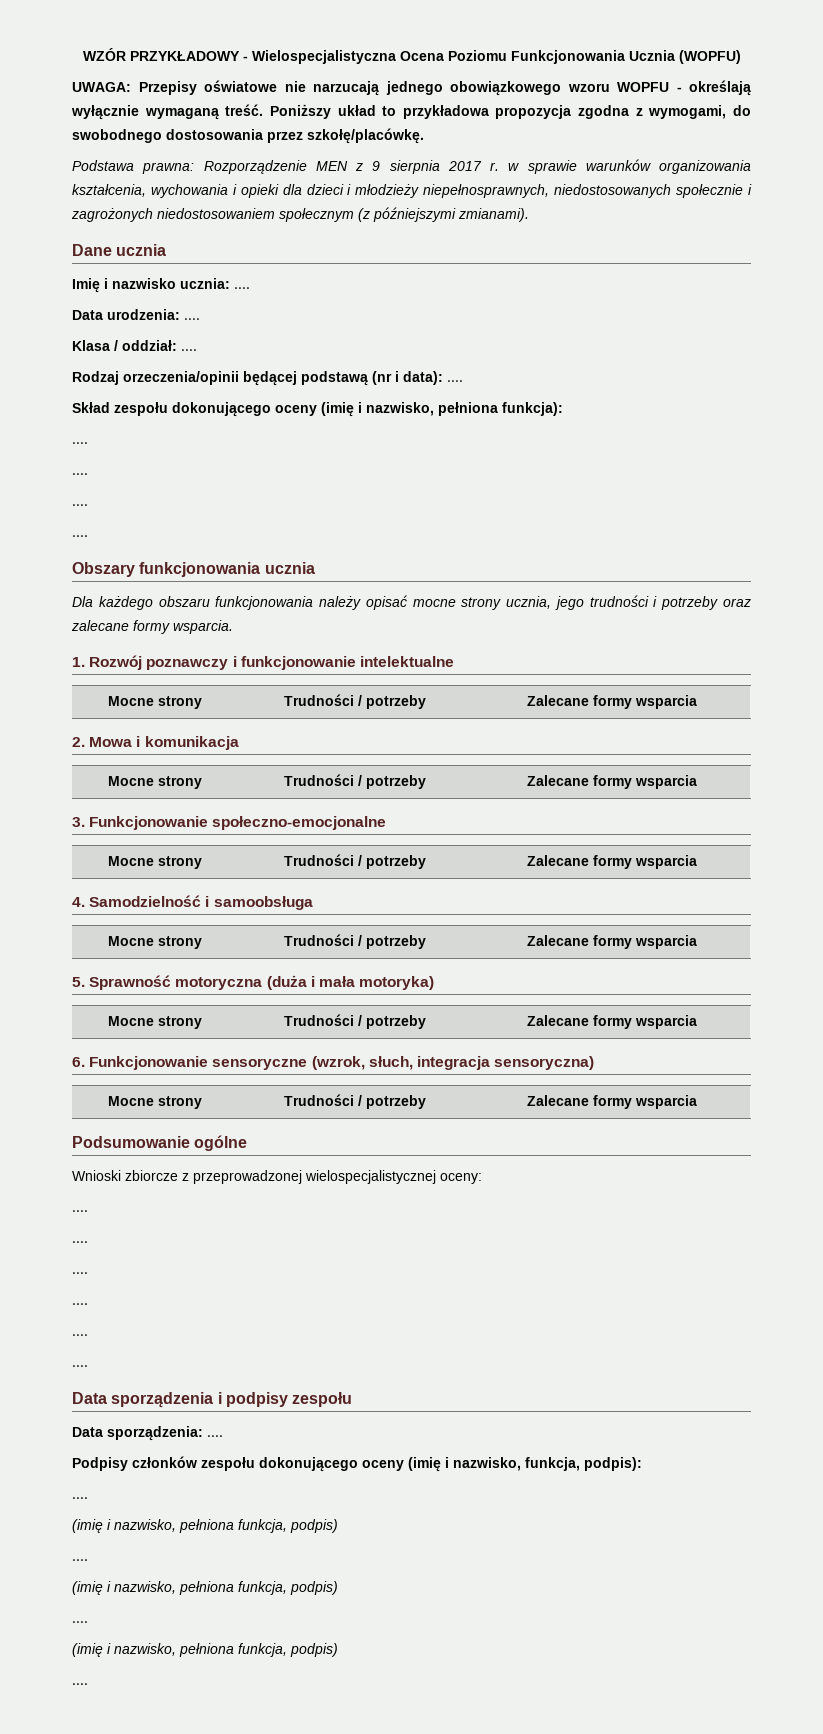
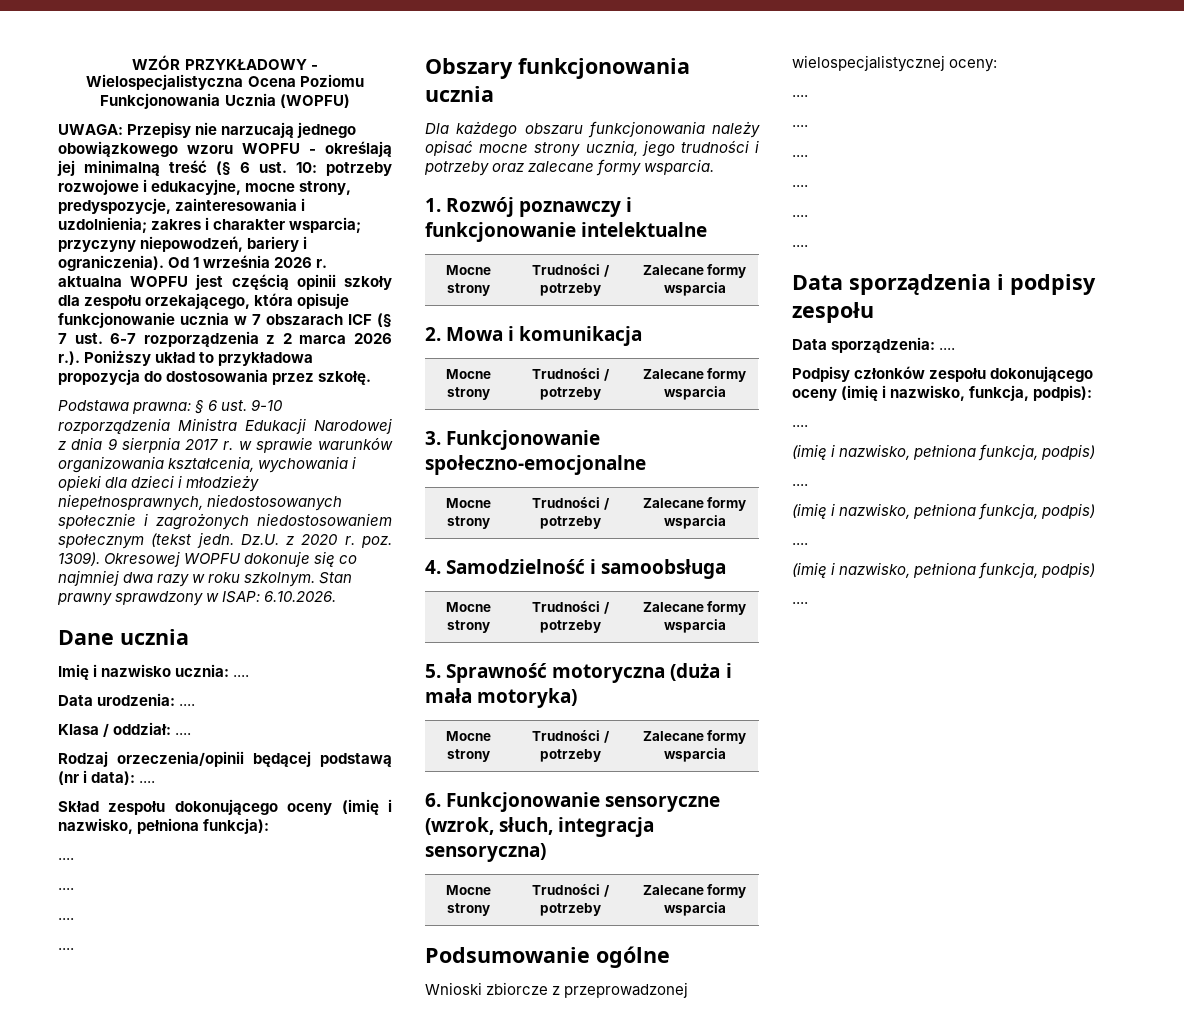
[204,80,277,92] oświatowe -> (192, 130) none
[71,104,264,120] wyłącznie wymaganą treść. -> [57,160,392,176] [58,179,352,195] [58,198,306,214] [58,217,362,233] [58,236,308,252] [58,255,328,271] [58,274,392,290] [58,293,350,309] [58,312,392,328] [58,331,392,347] [58,351,80,365] jej minimalną treść (§ 6 ust. 10: potrzeby rozwojowe i edukacyjne, mocne strony, predyspozycje, zainteresowania i uzdolnienia; zakres i charakter wsparcia; przyczyny niepowodzeń, bariery i ograniczenia). Od 1 września 2026 r. aktualna WOPFU jest częścią opinii szkoły dla zespołu orzekającego, która opisuje funkcjonowanie ucznia w 7 obszarach ICF (§ 7 ust. 6-7 rozporządzenia z 2 marca 2026 r.).
[578,105,751,119] [72,129,162,143] zgodna z wymogami, do swobodnego -> [144,371,163,382] do
[307,128,424,144] szkołę/placówkę. -> [318,371,372,385] szkołę.
[203,160,363,174] Rozporządzenie MEN z -> [195,399,284,414] [58,418,392,434] [58,437,103,450] § 6 ust. 9-10 rozporządzenia Ministra Edukacji Narodowej z dnia
[358,207,529,222] (z późniejszymi zmianami). -> [151,532,392,548] [58,551,358,567] [58,570,353,587] [57,591,337,606] (tekst jedn. Dz.U. z 2020 r. poz. 1309). Okresowej WOPFU dokonuje się co najmniej dwa razy w roku szkolnym. Stan prawny sprawdzony w ISAP: 6.10.2026.

